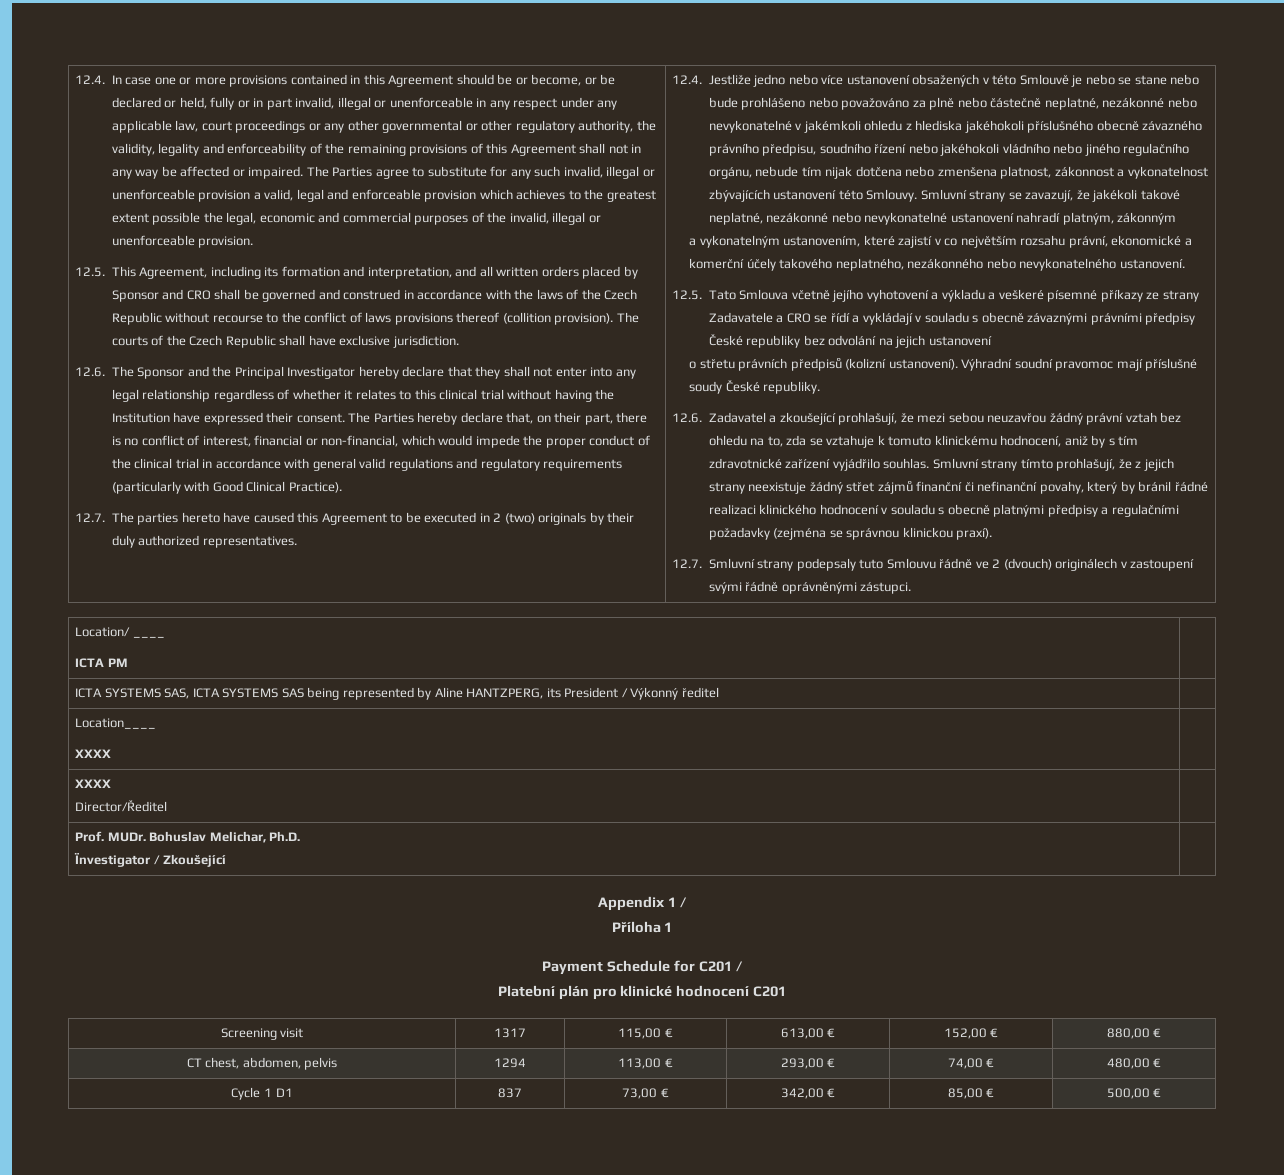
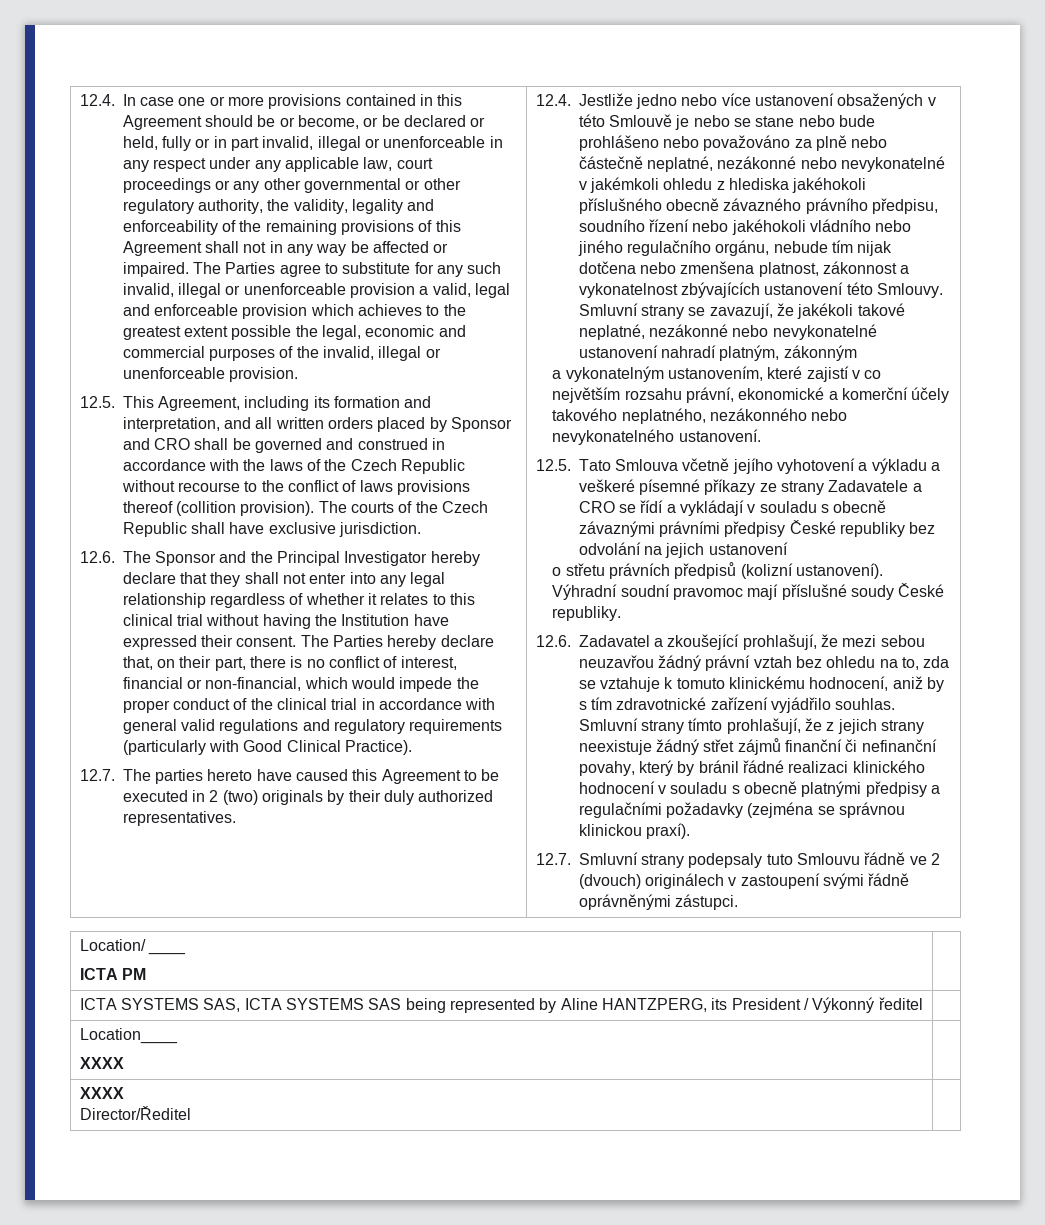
[75,831,301,843] [74,852,227,867] [598,896,687,911] [611,921,673,933] [542,960,743,975] [497,985,787,1000] [220,1028,304,1040] [494,1028,526,1038] [618,1028,673,1039] [780,1028,836,1039] [943,1028,999,1039] [1106,1028,1162,1039] [186,1057,338,1070] [494,1058,526,1068] [618,1058,673,1069] [780,1058,836,1069] [947,1058,995,1069] [1106,1058,1162,1069] [231,1087,293,1100] [498,1088,522,1098] [622,1088,669,1099] [780,1088,836,1099] [947,1088,995,1099] [1106,1088,1162,1099] // Prof. MUDr. Bohuslav Melichar, Ph.D. // Ïnvestigator / Zkoušející | // Appendix 1 / // Příloha 1 // Payment Schedule for C201 / // Platební plán pro klinické hodnocení C201 // Screening visit | 1317 | 115,00 € | 613,00 € | 152,00 € | 880,00 € // CT chest, abdomen, pelvis | 1294 | 113,00 € | 293,00 € | 74,00 € | 480,00 € // Cycle 1 D1 | 837 | 73,00 € | 342,00 € | 85,00 € | 500,00 € -> (191, 1113) none

